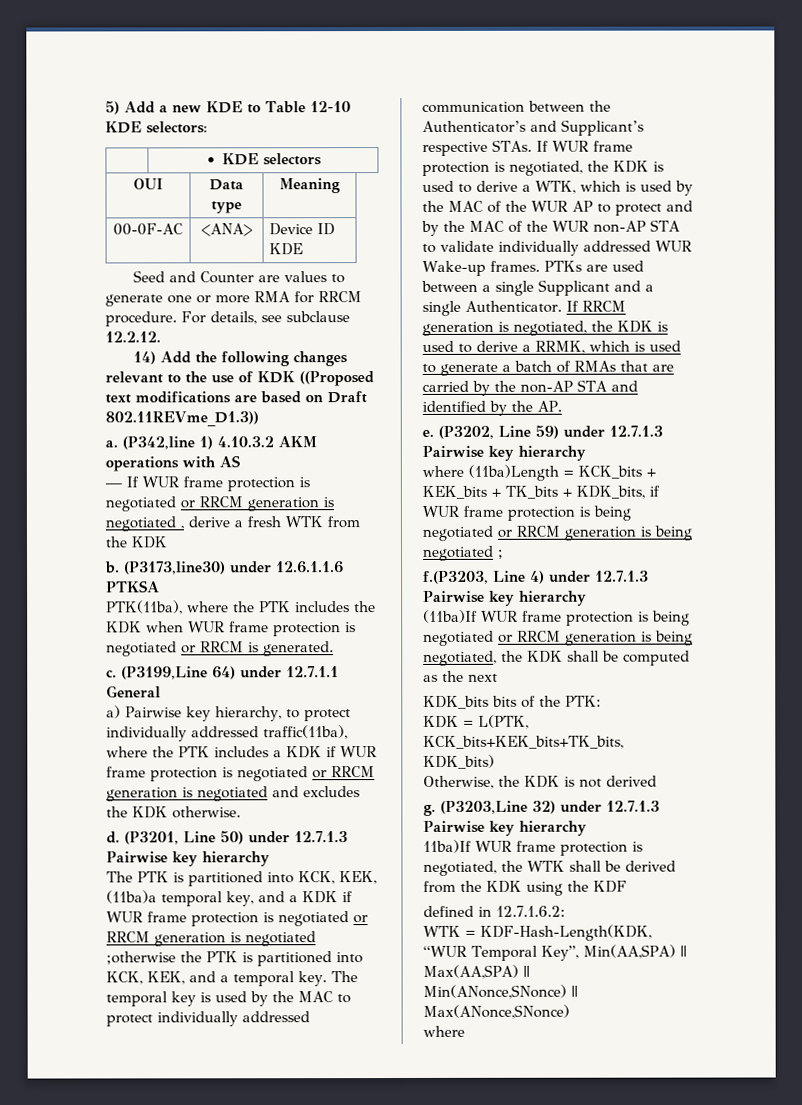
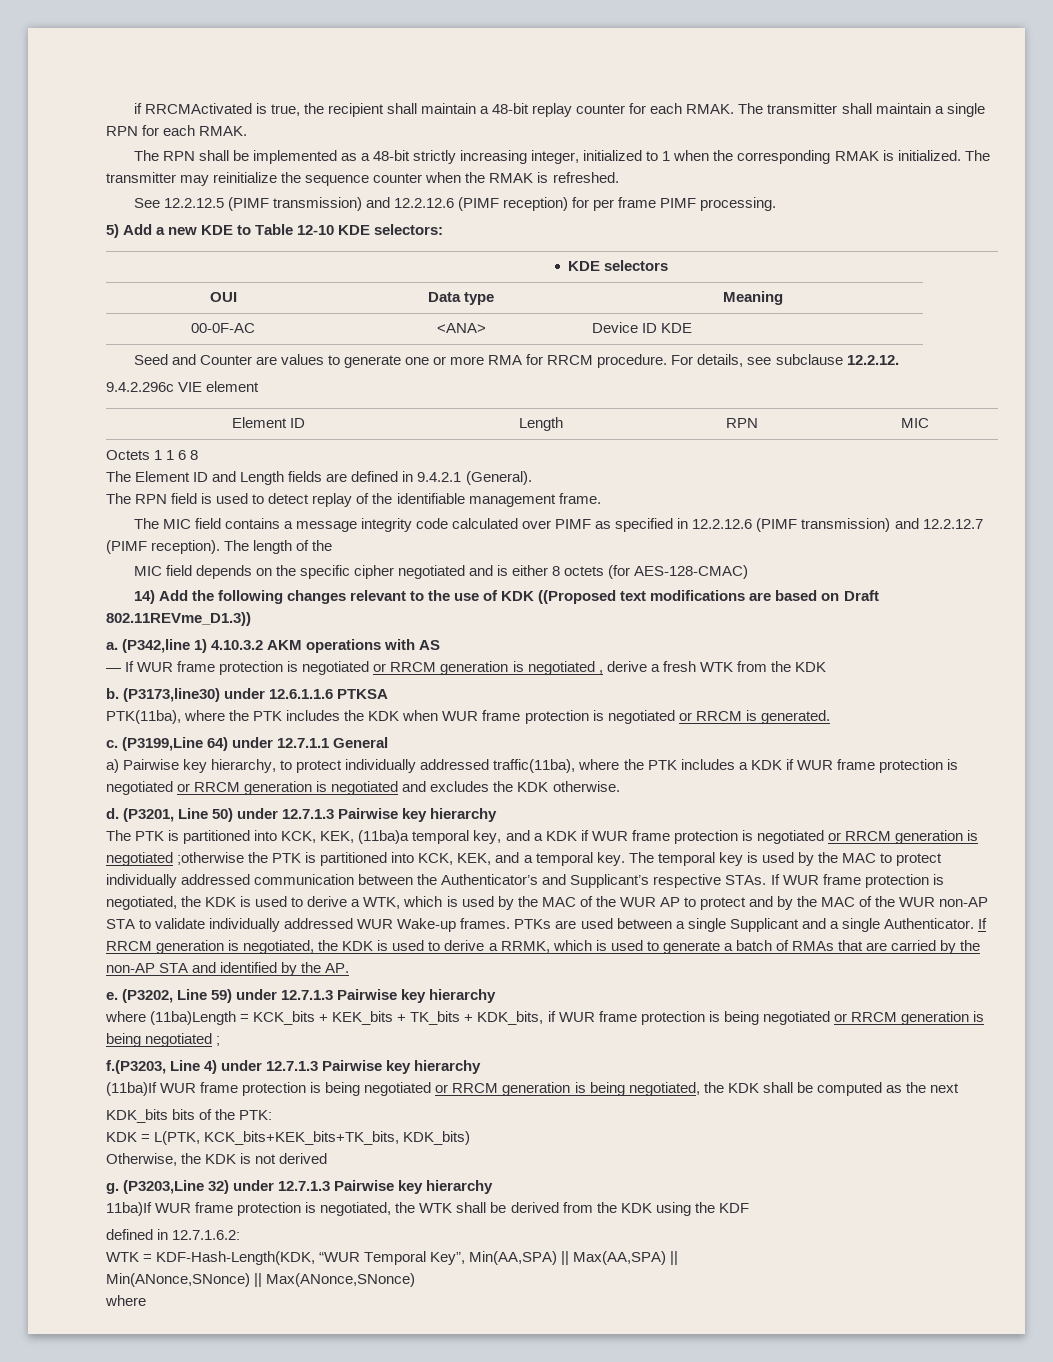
(105, 107) none -> [133,103,985,117] [106,125,248,136] [133,150,990,164] [106,172,619,186] [133,197,777,211] if RRCMActivated is true, the recipient shall maintain a 48-bit replay counter for each RMAK. The transmitter shall maintain a single RPN for each RMAK. // The RPN shall be implemented as a 48-bit strictly increasing integer, initialized to 1 when the corresponding RMAK is initialized. The transmitter may reinitialize the sequence counter when the RMAK is refreshed. // See 12.2.12.5 (PIMF transmission) and 12.2.12.6 (PIMF reception) for per frame PIMF processing. //
(161, 337) none -> [106,381,260,392] [231,417,306,428] [519,417,563,431] [725,418,758,428] [900,418,929,428] [106,450,199,460] [106,471,532,485] [106,493,601,507] [133,518,983,532] [106,540,333,554] [133,565,749,579] // 9.4.2.296c VIE element // Element ID | Length | RPN | MIC // Octets 1 1 6 8 // The Element ID and Length fields are defined in 9.4.2.1 (General). // The RPN field is used to detect replay of the identifiable management frame. // The MIC field contains a message integrity code calculated over PIMF as specified in 12.2.12.6 (PIMF transmission) and 12.2.12.7 (PIMF reception). The length of the // MIC field depends on the specific cipher negotiated and is either 8 octets (for AES-128-CMAC)

